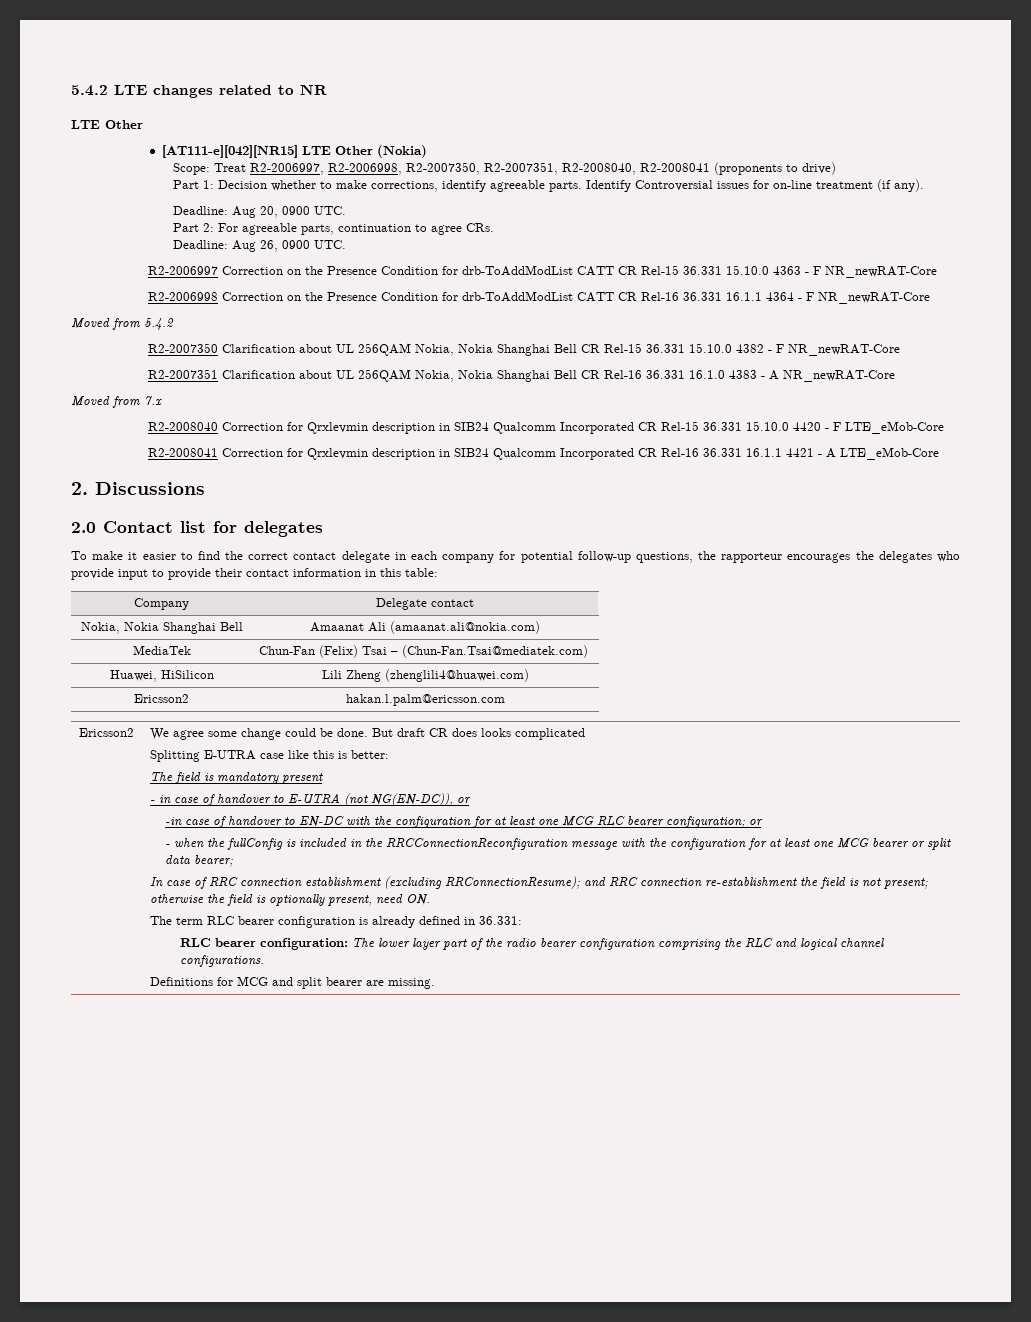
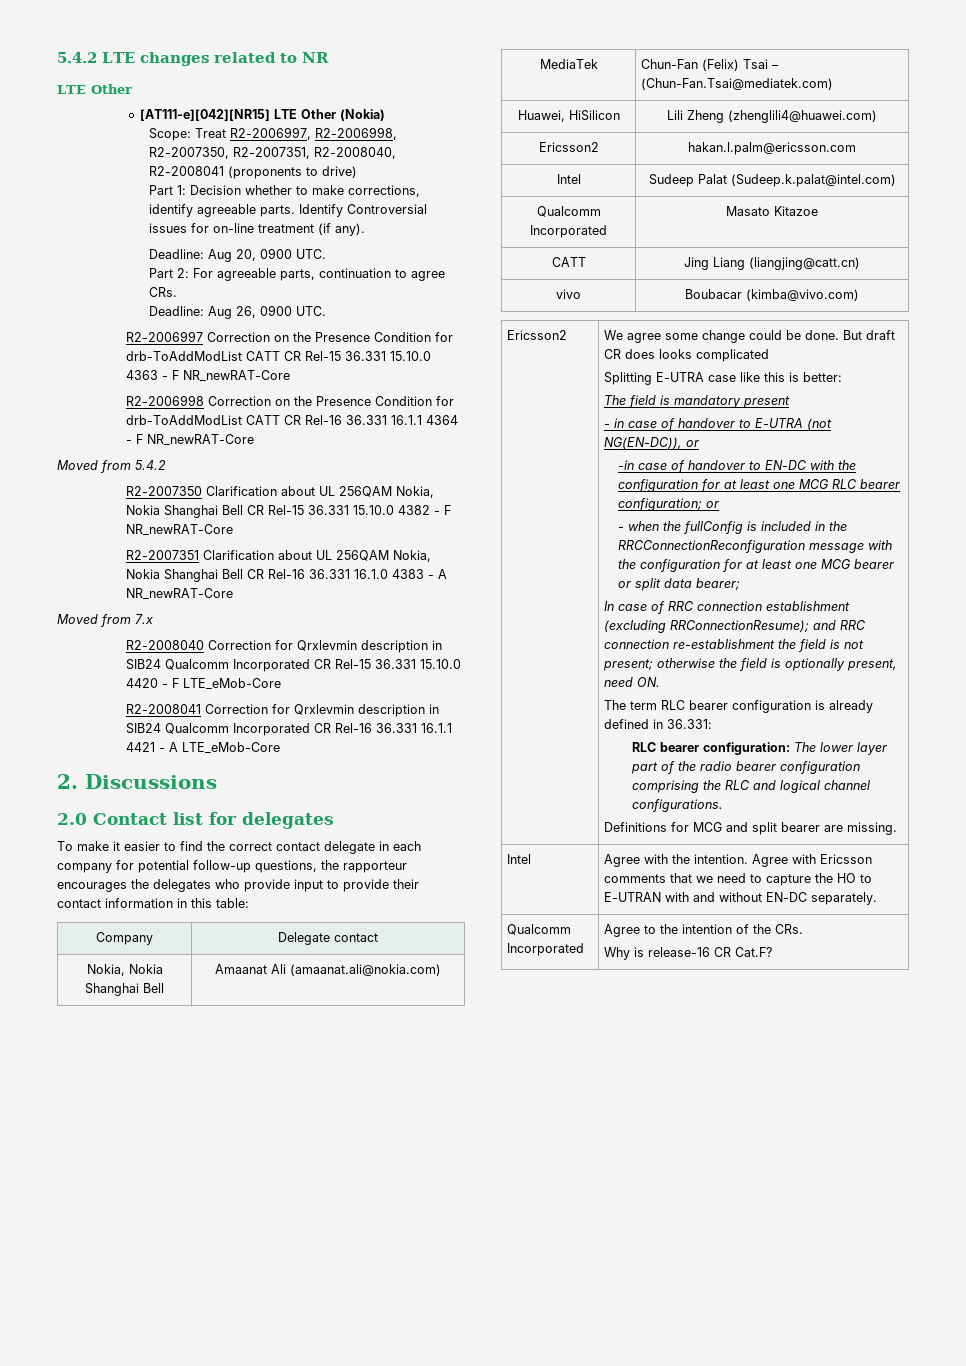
(505, 700) none -> [556,174,581,184] [648,174,896,187] [536,206,601,217] [530,225,607,238] [726,206,818,216] [551,257,586,267] [684,257,860,270] [556,289,581,299] [685,289,859,301] // Intel | Sudeep Palat (Sudeep.k.palat@intel.com) // Qualcomm Incorporated | Masato Kitazoe // CATT | Jing Liang (liangjing@catt.cn) // vivo | Boubacar (kimba@vivo.com)
(435, 983) none -> [507,854,532,864] [604,854,873,867] [604,873,873,886] [604,892,878,905] [507,924,572,935] [507,943,585,956] [604,924,804,937] [604,947,773,960] // Intel | Agree with the intention. Agree with Ericsson comments that we need to capture the HO to E-UTRAN with and without EN-DC separately. // Qualcomm Incorporated | Agree to the intention of the CRs. // Why is release-16 CR Cat.F?

